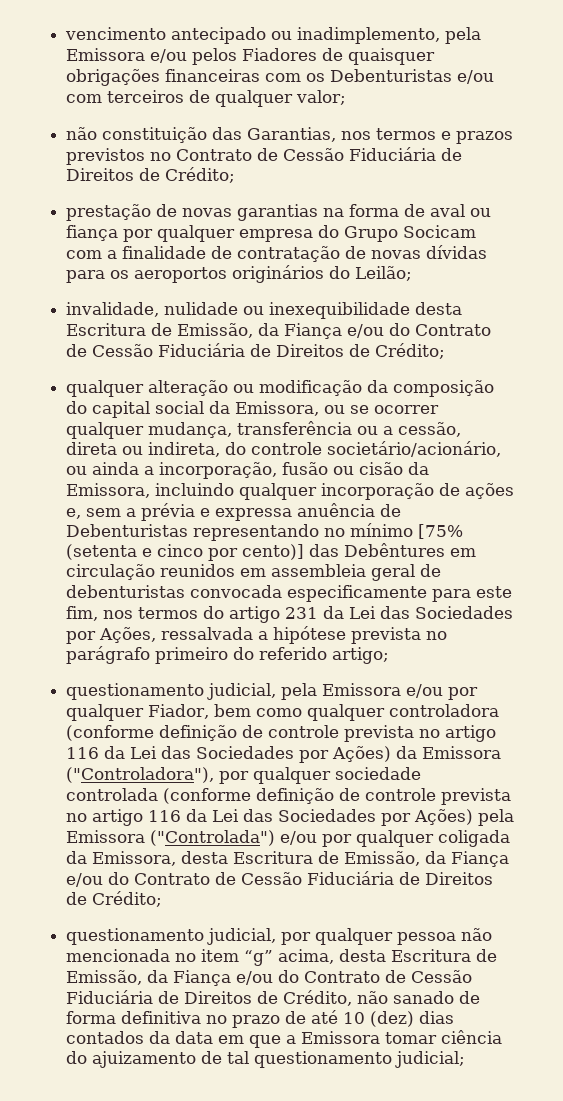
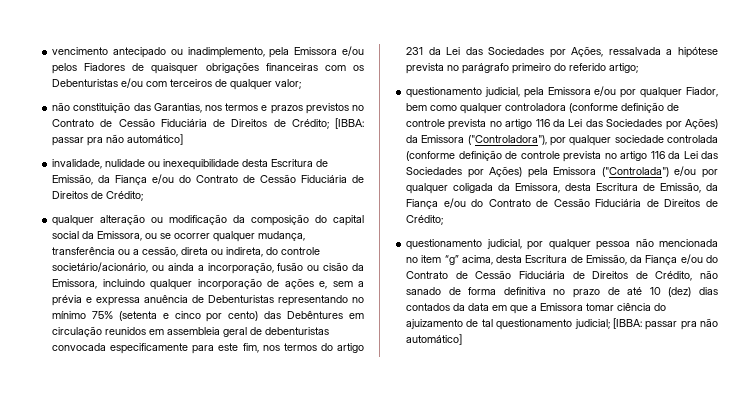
[66,204,492,221] [66,225,477,242] [66,245,488,262] [66,265,413,283] // prestação de novas garantias na forma de aval ou fiança por qualquer empresa do Grupo Socicam com a finalidade de contratação de novas dívidas para os aeroportos originários do Leilão; -> [335,118,365,129] [52,134,184,146] [IBBA: passar pra não automático]
[418,524,464,539] [75% -> [91,311,113,319] 75%
[242,544,305,560] cento)] -> [228,311,259,321] cento)
(466, 1059) none -> [612,318,718,330] [406,334,463,345] [IBBA: passar pra não automático]

